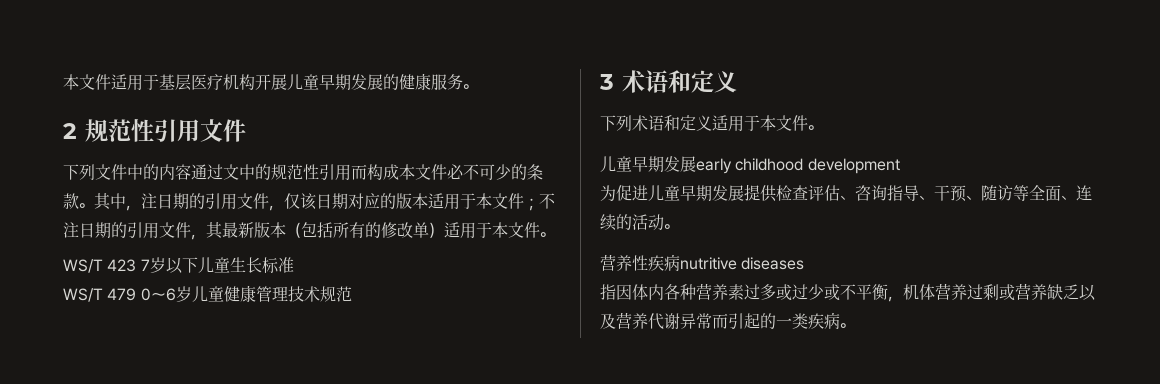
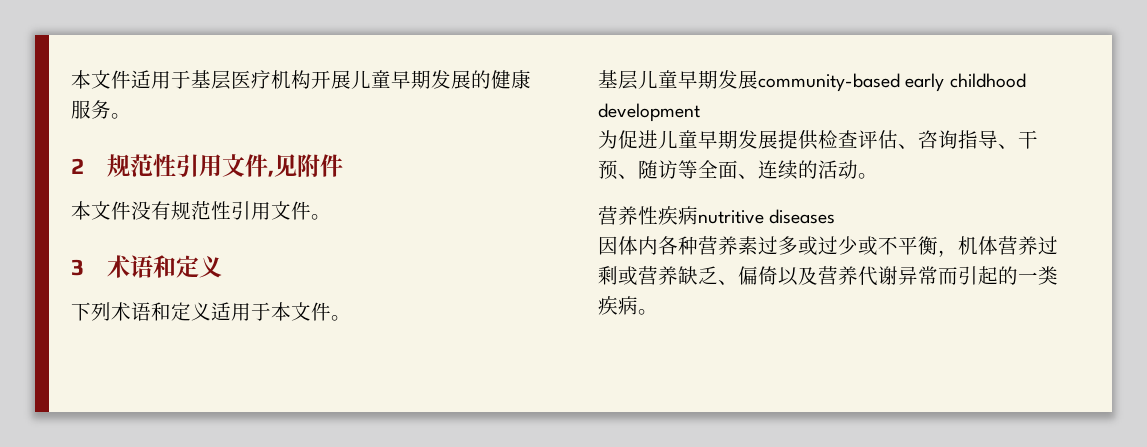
[63,164,543,181] [63,193,555,211] [63,222,555,240] [63,257,294,274] [63,285,352,302] // 下列文件中的内容通过文中的规范性引用而构成本文件必不可少的条款。其中，注日期的引用文件，仅该日期对应的版本适用于本文件；不注日期的引用文件，其最新版本（包括所有的修改单）适用于本文件。 // WS/T 423 7岁以下儿童生长标准 // WS/T 479 0～6岁儿童健康管理技术规范 -> [268,154,344,178] [71,201,331,220] ,见附件 // 本文件没有规范性引用文件。
[600,156,696,172] 儿童早期发展 -> [598,70,900,92] 基层儿童早期发展community-based
[600,284,616,300] 指 -> (836, 216) none
(1079, 292) none -> [718,266,778,285] 、偏倚

